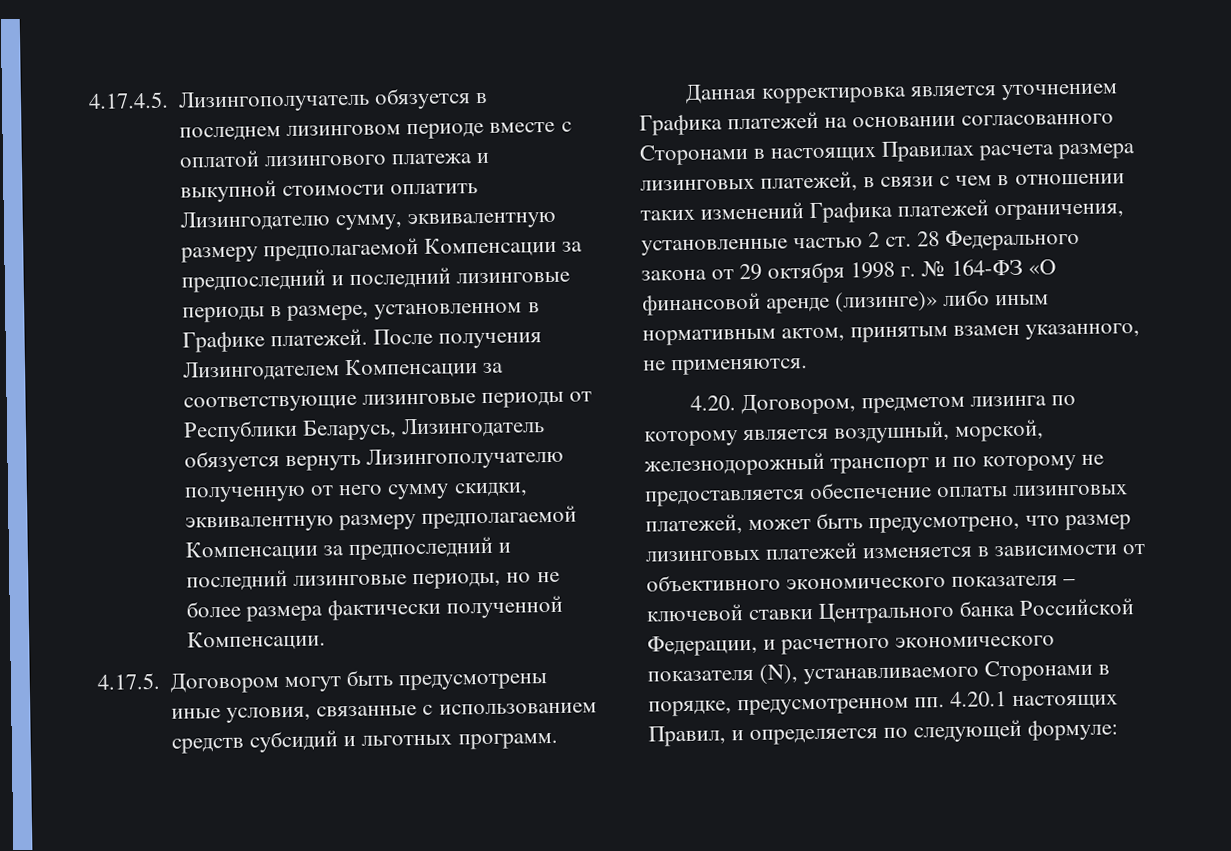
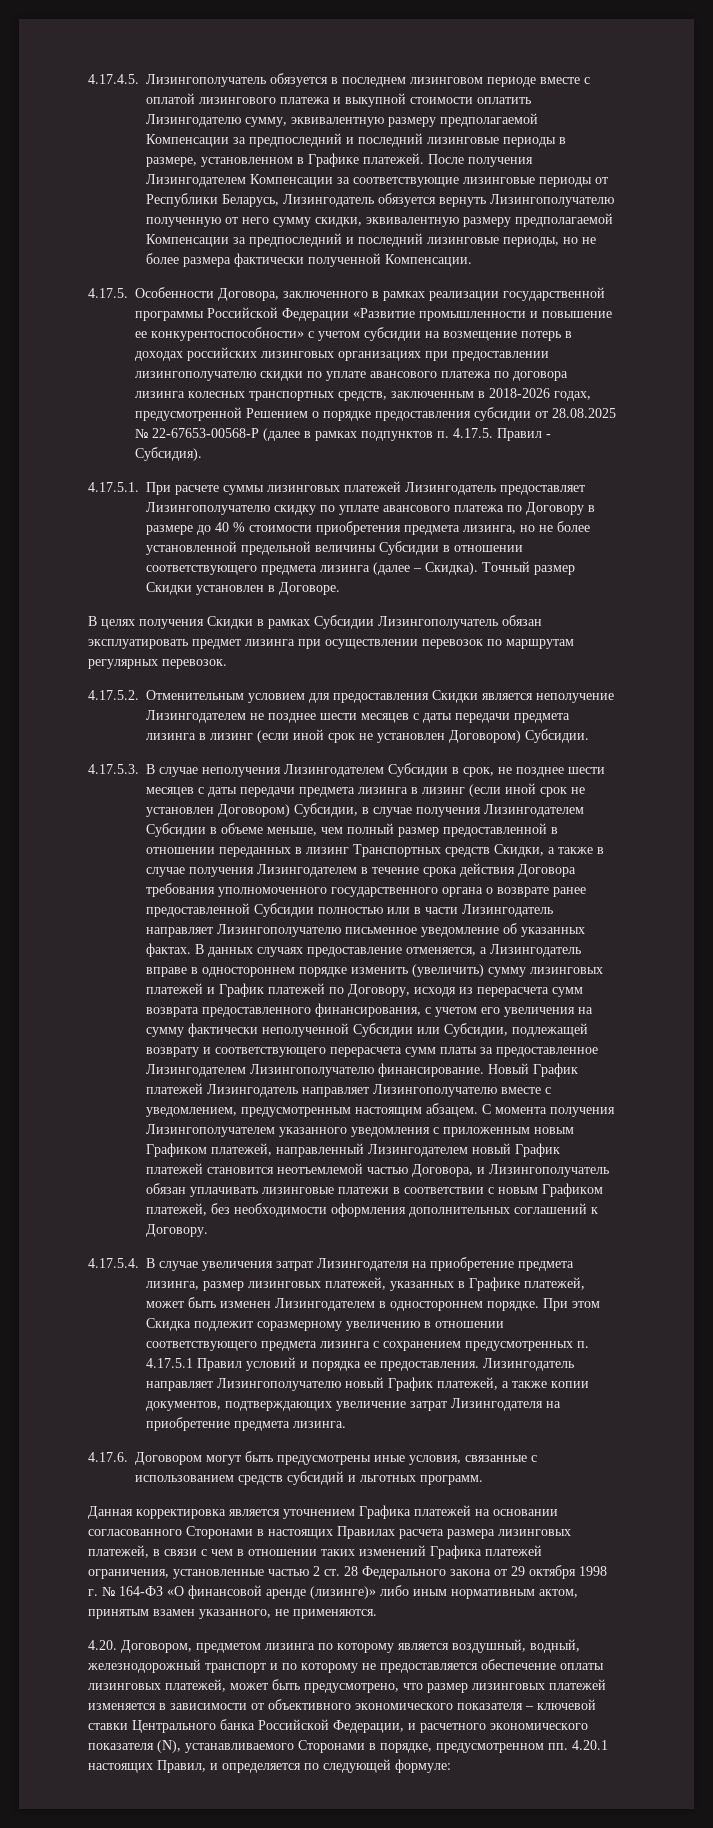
(160, 681) none -> [135,287,605,301] [135,307,612,321] [135,327,572,341] [135,347,549,361] [135,371,568,381] [135,388,591,401] [135,407,616,421] [135,428,551,441] [135,447,202,461] [88,481,585,495] [146,502,595,515] [146,521,590,535] [146,541,523,555] [146,561,575,575] [146,582,340,595] [88,615,542,629] [88,639,574,649] [88,659,227,669] [88,690,614,703] [146,710,570,723] [146,729,589,743] [88,763,605,777] [146,783,585,797] [146,803,584,817] [146,823,558,837] [146,844,604,857] [146,863,576,877] [146,883,586,897] [146,903,553,917] [146,923,585,937] [146,943,581,957] [146,964,603,977] [146,983,583,997] [146,1003,593,1017] [146,1023,588,1037] [146,1047,598,1057] [146,1063,578,1077] [146,1083,551,1097] [146,1103,615,1117] [146,1124,574,1137] [146,1143,560,1157] [146,1163,609,1177] [146,1183,603,1197] [146,1203,598,1217] [146,1224,208,1237] [88,1257,574,1271] [146,1277,585,1291] [146,1297,600,1311] [146,1318,504,1331] [146,1341,589,1351] [146,1357,574,1371] [146,1377,589,1391] [146,1398,561,1411] [146,1417,346,1431] [88,1452,128,1462] Особенности Договора, заключенного в рамках реализации государственной программы Российской Федерации «Развитие промышленности и повышение ее конкурентоспособности» с учетом субсидии на возмещение потерь в доходах российских лизинговых организациях при предоставлении лизингополучателю скидки по уплате авансового платежа по договора лизинга колесных транспортных средств, заключенным в 2018-2026 годах, предусмотренной Решением о порядке предоставления субсидии от 28.08.2025 № 22-67653-00568-Р (далее в рамках подпунктов п. 4.17.5. Правил - Субсидия). // 4.17.5.1. При расчете суммы лизинговых платежей Лизингодатель предоставляет Лизингополучателю скидку по уплате авансового платежа по Договору в размере до 40 % стоимости приобретения предмета лизинга, но не более установленной предельной величины Субсидии в отношении соответствующего предмета лизинга (далее – Скидка). Точный размер Скидки установлен в Договоре. // В целях получения Скидки в рамках Субсидии Лизингополучатель обязан эксплуатировать предмет лизинга при осуществлении перевозок по маршрутам регулярных перевозок. // 4.17.5.2. Отменительным условием для предоставления Скидки является неполучение Лизингодателем не позднее шести месяцев с даты передачи предмета лизинга в лизинг (если иной срок не установлен Договором) Субсидии. // 4.17.5.3. В случае неполучения Лизингодателем Субсидии в срок, не позднее шести месяцев с даты передачи предмета лизинга в лизинг (если иной срок не установлен Договором) Субсидии, в случае получения Лизингодателем Субсидии в объеме меньше, чем полный размер предоставленной в отношении переданных в лизинг Транспортных средств Скидки, а также в случае получения Лизингодателем в течение срока действия Договора требования уполномоченного государственного органа о возврате ранее предоставленной Субсидии полностью или в части Лизингодатель направляет Лизингополучателю письменное уведомление об указанных фактах. В данных случаях предоставление отменяется, а Лизингодатель вправе в одностороннем порядке изменить (увеличить) сумму лизинговых платежей и График платежей по Договору, исходя из перерасчета сумм возврата предоставленного финансирования, с учетом его увеличения на сумму фактически неполученной Субсидии или Субсидии, подлежащей возврату и соответствующего перерасчета сумм платы за предоставленное Лизингодателем Лизингополучателю финансирование. Новый График платежей Лизингодатель направляет Лизингополучателю вместе с уведомлением, предусмотренным настоящим абзацем. С момента получения Лизингополучателем указанного уведомления с приложенным новым Графиком платежей, направленный Лизингодателем новый График платежей становится неотъемлемой частью Договора, и Лизингополучатель обязан уплачивать лизинговые платежи в соответствии с новым Графиком платежей, без необходимости оформления дополнительных соглашений к Договору. // 4.17.5.4. В случае увеличения затрат Лизингодателя на приобретение предмета лизинга, размер лизинговых платежей, указанных в Графике платежей, может быть изменен Лизингодателем в одностороннем порядке. При этом Скидка подлежит соразмерному увеличению в отношении соответствующего предмета лизинга с сохранением предусмотренных п. 4.17.5.1 Правил условий и порядка ее предоставления. Лизингодатель направляет Лизингополучателю новый График платежей, а также копии документов, подтверждающих увеличение затрат Лизингодателя на приобретение предмета лизинга. // 4.17.6.
[954,419,1045,442] морской, -> [530,1639,580,1653] водный,

